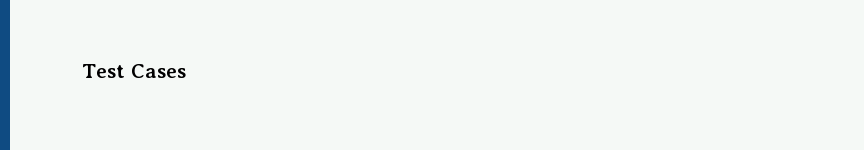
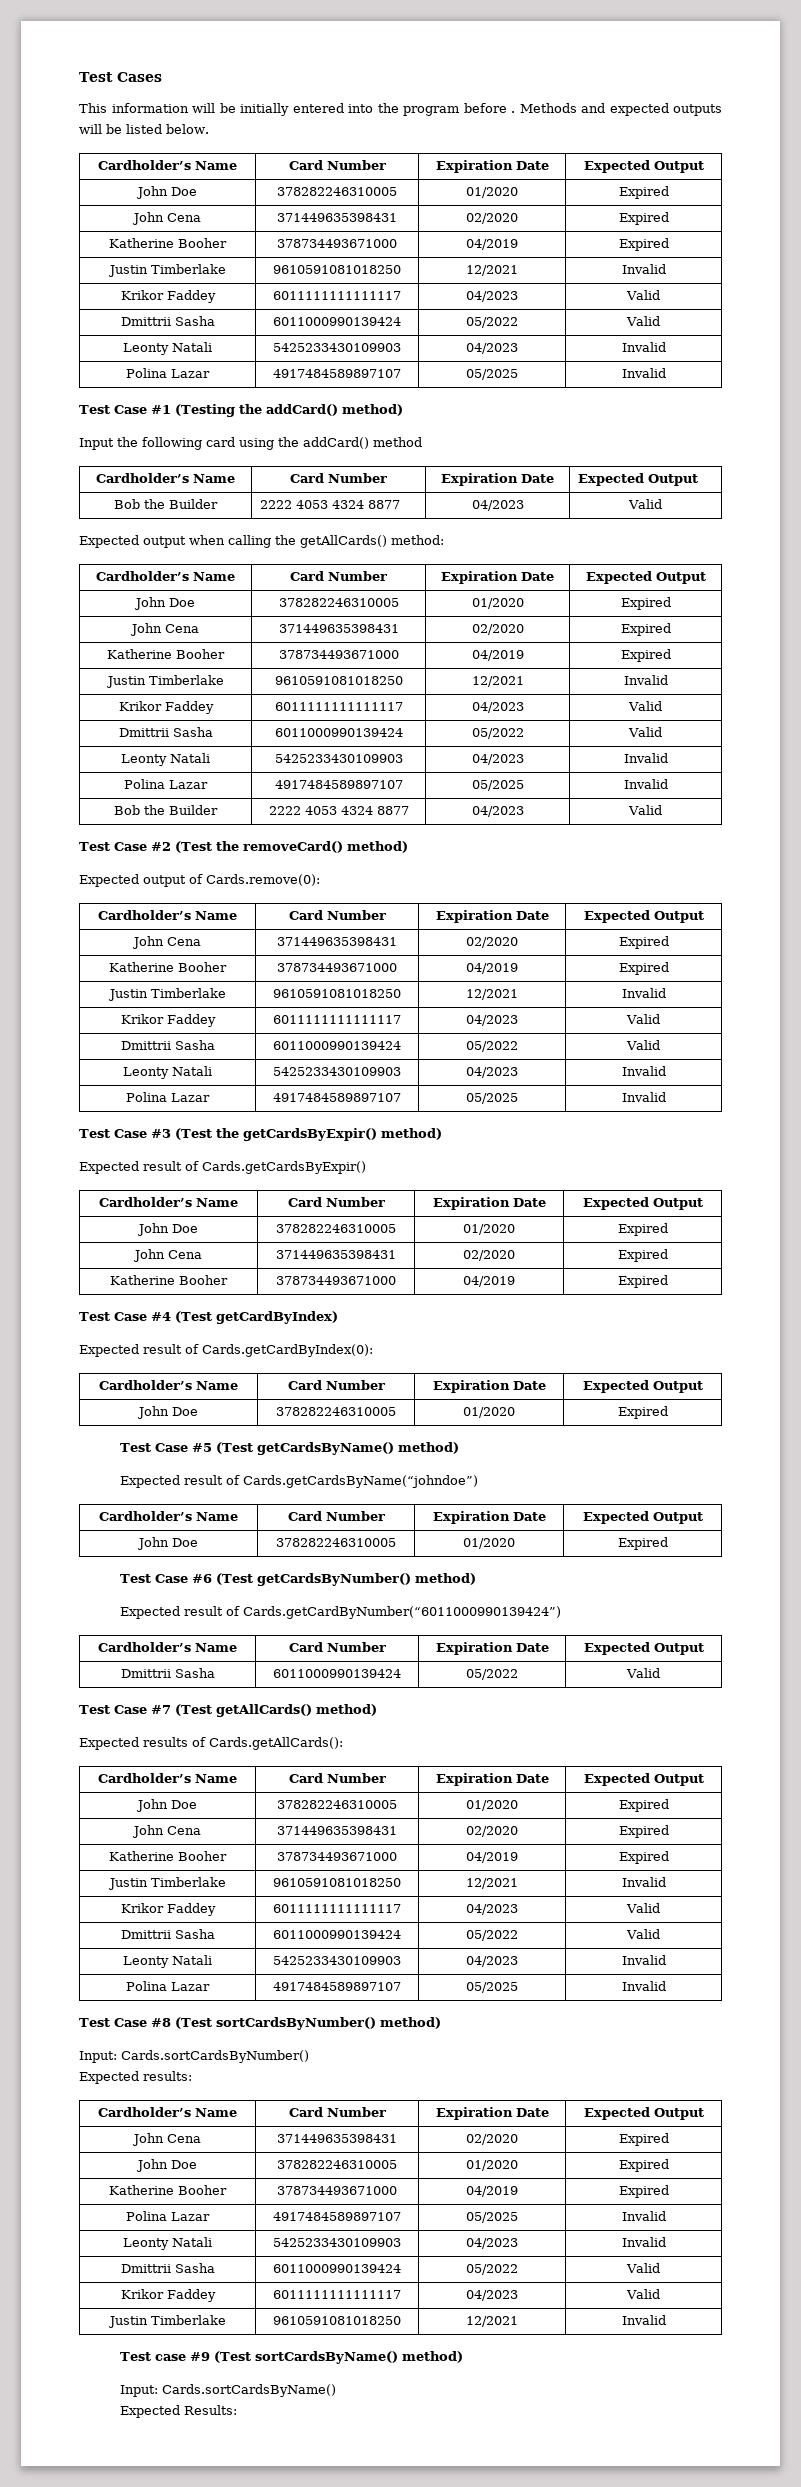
(186, 71) none -> [79,103,722,116] [79,124,209,134] [98,160,237,170] [288,160,386,170] [435,160,549,173] [583,160,704,173] [136,186,197,199] [277,187,397,196] [466,187,518,198] [618,186,669,199] [132,212,201,225] [277,213,397,222] [466,213,518,224] [618,212,669,225] [109,238,227,248] [277,239,397,248] [466,239,518,250] [618,238,669,251] [107,264,226,277] [273,265,401,274] [466,265,518,276] [621,264,666,274] [120,290,216,303] [273,291,401,300] [466,291,518,302] [626,290,661,300] [120,316,215,326] [273,317,401,326] [466,317,518,328] [626,316,661,326] [123,342,212,355] [273,343,401,352] [466,343,518,354] [621,342,666,352] [126,368,210,378] [273,369,401,378] [466,369,518,380] [621,368,666,378] [79,404,403,417] [79,437,422,450] [96,473,235,483] [290,473,387,483] [441,473,554,486] [577,473,698,486] [114,499,218,509] [259,500,400,509] [471,500,524,511] [628,499,663,509] [79,535,444,548] [96,571,235,581] [290,571,387,581] [441,571,554,584] [585,571,706,584] [134,597,195,610] [278,598,399,607] [471,598,524,609] [620,597,671,610] [130,623,199,636] [278,624,399,633] [471,624,524,635] [620,623,671,636] [107,649,225,659] [278,650,399,659] [471,650,524,661] [620,649,671,662] [105,675,224,688] [274,676,403,685] [471,676,524,687] [623,675,668,685] [118,701,214,714] [274,702,403,711] [471,702,524,713] [628,701,663,711] [118,727,213,737] [274,728,403,737] [471,728,524,739] [628,727,663,737] [121,753,210,766] [274,754,403,763] [471,754,524,765] [623,753,668,763] [124,779,208,789] [274,780,403,789] [471,780,524,791] [623,779,668,789] [114,805,218,815] [268,806,409,815] [471,806,524,817] [628,805,663,815] [79,841,408,853] [79,874,320,887] [98,910,237,920] [288,910,386,920] [435,910,549,923] [583,910,704,923] [132,936,201,949] [277,937,397,946] [466,937,518,948] [618,936,669,949] [109,962,227,972] [277,963,397,972] [466,963,518,974] [618,962,669,975] [107,988,226,1001] [273,989,401,998] [466,989,518,1000] [621,988,666,998] [120,1014,216,1027] [273,1015,401,1024] [466,1015,518,1026] [626,1014,661,1024] [120,1040,215,1050] [273,1041,401,1050] [466,1041,518,1052] [626,1040,661,1050] [123,1066,212,1079] [273,1067,401,1076] [466,1067,518,1078] [621,1066,666,1076] [126,1092,210,1102] [273,1093,401,1102] [466,1093,518,1104] [621,1092,666,1102] [79,1128,442,1141] [79,1161,366,1174] [99,1197,238,1207] [287,1197,385,1207] [432,1197,546,1210] [582,1197,703,1210] [137,1223,198,1236] [276,1224,396,1233] [463,1224,515,1235] [617,1223,668,1236] [133,1249,202,1262] [276,1250,396,1259] [463,1250,515,1261] [617,1249,668,1262] [110,1275,228,1285] [276,1276,396,1285] [463,1276,515,1287] [617,1275,668,1288] [79,1311,338,1324] [79,1344,373,1357] [99,1380,238,1390] [287,1380,385,1390] [432,1380,546,1393] [582,1380,703,1393] [137,1406,198,1419] [276,1407,396,1416] [463,1407,515,1418] [617,1406,668,1419] [120,1442,460,1455] [120,1475,479,1488] [99,1511,238,1521] [287,1511,385,1521] [432,1511,546,1524] [582,1511,703,1524] [137,1537,198,1550] [276,1538,396,1547] [463,1538,515,1549] [617,1537,668,1550] [120,1573,477,1586] [120,1606,562,1619] [98,1642,237,1652] [288,1642,386,1652] [435,1642,549,1655] [583,1642,704,1655] [120,1668,215,1678] [273,1669,401,1678] [466,1669,518,1680] [626,1668,661,1678] [79,1704,377,1717] [79,1737,343,1750] [98,1773,237,1783] [288,1773,386,1783] [435,1773,549,1786] [583,1773,704,1786] [136,1799,197,1812] [277,1800,397,1809] [466,1800,518,1811] [618,1799,669,1812] [132,1825,201,1838] [277,1826,397,1835] [466,1826,518,1837] [618,1825,669,1838] [109,1851,227,1861] [277,1852,397,1861] [466,1852,518,1863] [618,1851,669,1864] [107,1877,226,1890] [273,1878,401,1887] [466,1878,518,1889] [621,1877,666,1887] [120,1903,216,1916] [273,1904,401,1913] [466,1904,518,1915] [626,1903,661,1913] [120,1929,215,1939] [273,1930,401,1939] [466,1930,518,1941] [626,1929,661,1939] [123,1955,212,1968] [273,1956,401,1965] [466,1956,518,1967] [621,1955,666,1965] [126,1981,210,1991] [273,1982,401,1991] [466,1982,518,1993] [621,1981,666,1991] [79,2017,441,2030] [79,2050,309,2063] [79,2071,192,2084] [98,2107,237,2117] [288,2107,386,2117] [435,2107,549,2120] [583,2107,704,2120] [132,2133,201,2146] [277,2134,397,2143] [466,2134,518,2145] [618,2133,669,2146] [136,2159,197,2172] [277,2160,397,2169] [466,2160,518,2171] [618,2159,669,2172] [109,2185,227,2195] [277,2186,397,2195] [466,2186,518,2197] [618,2185,669,2198] [126,2211,210,2221] [273,2212,401,2221] [466,2212,518,2223] [621,2211,666,2221] [123,2237,212,2250] [273,2238,401,2247] [466,2238,518,2249] [621,2237,666,2247] [120,2263,215,2273] [273,2264,401,2273] [466,2264,518,2275] [626,2263,661,2273] [120,2289,216,2302] [273,2290,401,2299] [466,2290,518,2301] [626,2289,661,2299] [107,2315,226,2328] [273,2316,401,2325] [466,2316,518,2327] [621,2315,666,2325] [120,2351,464,2364] [120,2384,337,2397] [120,2405,238,2418] // This information will be initially entered into the program before . Methods and expected outputs will be listed below. // Cardholder’s Name | Card Number | Expiration Date | Expected Output // John Doe | 378282246310005 | 01/2020 | Expired // John Cena | 371449635398431 | 02/2020 | Expired // Katherine Booher | 378734493671000 | 04/2019 | Expired // Justin Timberlake | 9610591081018250 | 12/2021 | Invalid // Krikor Faddey | 6011111111111117 | 04/2023 | Valid // Dmittrii Sasha | 6011000990139424 | 05/2022 | Valid // Leonty Natali | 5425233430109903 | 04/2023 | Invalid // Polina Lazar | 4917484589897107 | 05/2025 | Invalid // Test Case #1 (Testing the addCard() method) // Input the following card using the addCard() method // Cardholder’s Name | Card Number | Expiration Date | Expected Output // Bob the Builder | 2222 4053 4324 8877 | 04/2023 | Valid // Expected output when calling the getAllCards() method: // Cardholder’s Name | Card Number | Expiration Date | Expected Output // John Doe | 378282246310005 | 01/2020 | Expired // John Cena | 371449635398431 | 02/2020 | Expired // Katherine Booher | 378734493671000 | 04/2019 | Expired // Justin Timberlake | 9610591081018250 | 12/2021 | Invalid // Krikor Faddey | 6011111111111117 | 04/2023 | Valid // Dmittrii Sasha | 6011000990139424 | 05/2022 | Valid // Leonty Natali | 5425233430109903 | 04/2023 | Invalid // Polina Lazar | 4917484589897107 | 05/2025 | Invalid // Bob the Builder | 2222 4053 4324 8877 | 04/2023 | Valid // Test Case #2 (Test the removeCard() method) // Expected output of Cards.remove(0): // Cardholder’s Name | Card Number | Expiration Date | Expected Output // John Cena | 371449635398431 | 02/2020 | Expired // Katherine Booher | 378734493671000 | 04/2019 | Expired // Justin Timberlake | 9610591081018250 | 12/2021 | Invalid // Krikor Faddey | 6011111111111117 | 04/2023 | Valid // Dmittrii Sasha | 6011000990139424 | 05/2022 | Valid // Leonty Natali | 5425233430109903 | 04/2023 | Invalid // Polina Lazar | 4917484589897107 | 05/2025 | Invalid // Test Case #3 (Test the getCardsByExpir() method) // Expected result of Cards.getCardsByExpir() // Cardholder’s Name | Card Number | Expiration Date | Expected Output // John Doe | 378282246310005 | 01/2020 | Expired // John Cena | 371449635398431 | 02/2020 | Expired // Katherine Booher | 378734493671000 | 04/2019 | Expired // Test Case #4 (Test getCardByIndex) // Expected result of Cards.getCardByIndex(0): // Cardholder’s Name | Card Number | Expiration Date | Expected Output // John Doe | 378282246310005 | 01/2020 | Expired // Test Case #5 (Test getCardsByName() method) // Expected result of Cards.getCardsByName(“johndoe”) // Cardholder’s Name | Card Number | Expiration Date | Expected Output // John Doe | 378282246310005 | 01/2020 | Expired // Test Case #6 (Test getCardsByNumber() method) // Expected result of Cards.getCardByNumber(“6011000990139424”) // Cardholder’s Name | Card Number | Expiration Date | Expected Output // Dmittrii Sasha | 6011000990139424 | 05/2022 | Valid // Test Case #7 (Test getAllCards() method) // Expected results of Cards.getAllCards(): // Cardholder’s Name | Card Number | Expiration Date | Expected Output // John Doe | 378282246310005 | 01/2020 | Expired // John Cena | 371449635398431 | 02/2020 | Expired // Katherine Booher | 378734493671000 | 04/2019 | Expired // Justin Timberlake | 9610591081018250 | 12/2021 | Invalid // Krikor Faddey | 6011111111111117 | 04/2023 | Valid // Dmittrii Sasha | 6011000990139424 | 05/2022 | Valid // Leonty Natali | 5425233430109903 | 04/2023 | Invalid // Polina Lazar | 4917484589897107 | 05/2025 | Invalid // Test Case #8 (Test sortCardsByNumber() method) // Input: Cards.sortCardsByNumber() // Expected results: // Cardholder’s Name | Card Number | Expiration Date | Expected Output // John Cena | 371449635398431 | 02/2020 | Expired // John Doe | 378282246310005 | 01/2020 | Expired // Katherine Booher | 378734493671000 | 04/2019 | Expired // Polina Lazar | 4917484589897107 | 05/2025 | Invalid // Leonty Natali | 5425233430109903 | 04/2023 | Invalid // Dmittrii Sasha | 6011000990139424 | 05/2022 | Valid // Krikor Faddey | 6011111111111117 | 04/2023 | Valid // Justin Timberlake | 9610591081018250 | 12/2021 | Invalid // Test case #9 (Test sortCardsByName() method) // Input: Cards.sortCardsByName() // Expected Results:

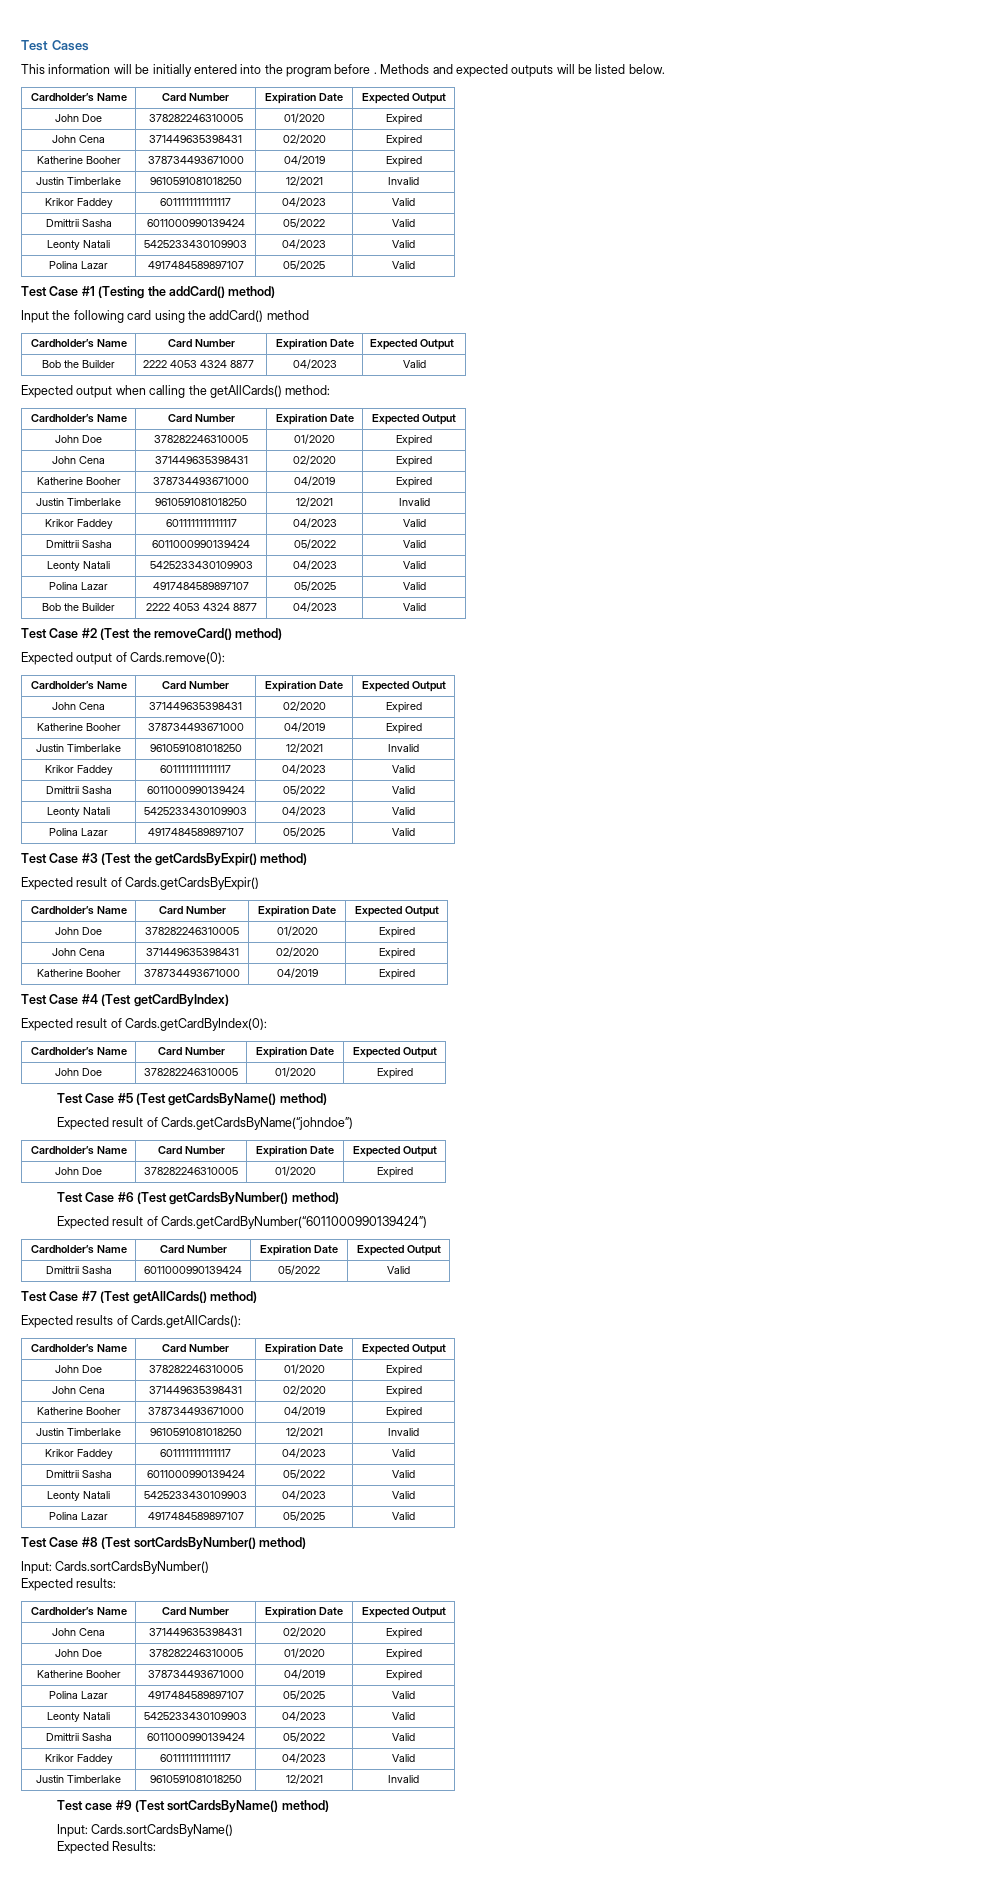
[621,342,666,352] [126,368,210,378] [273,369,401,378] [466,369,518,380] [621,368,666,378] Invalid // Polina Lazar | 4917484589897107 | 05/2025 | Invalid -> [392,240,415,248] [49,261,108,269] [147,261,244,269] [283,260,325,270] [392,261,415,269] Valid // Polina Lazar | 4917484589897107 | 05/2025 | Valid
[623,753,668,763] [124,779,208,789] [274,780,403,789] [471,780,524,791] [623,779,668,789] Invalid // Polina Lazar | 4917484589897107 | 05/2025 | Invalid -> [402,561,426,569] [49,582,108,590] [153,582,249,590] [293,581,336,591] [402,582,426,590] Valid // Polina Lazar | 4917484589897107 | 05/2025 | Valid
[621,1066,666,1076] [126,1092,210,1102] [273,1093,401,1102] [466,1093,518,1104] [621,1092,666,1102] Invalid // Polina Lazar | 4917484589897107 | 05/2025 | Invalid -> [392,807,415,815] [49,828,108,836] [147,828,244,836] [283,827,325,837] [392,828,415,836] Valid // Polina Lazar | 4917484589897107 | 05/2025 | Valid
[621,1955,666,1965] [126,1981,210,1991] [273,1982,401,1991] [466,1982,518,1993] [621,1981,666,1991] Invalid // Polina Lazar | 4917484589897107 | 05/2025 | Invalid -> [392,1491,415,1499] [49,1512,108,1520] [147,1512,244,1520] [283,1511,325,1521] [392,1512,415,1520] Valid // Polina Lazar | 4917484589897107 | 05/2025 | Valid
[621,2211,666,2221] [123,2237,212,2250] [273,2238,401,2247] [466,2238,518,2249] [621,2237,666,2247] Invalid // Leonty Natali | 5425233430109903 | 04/2023 | Invalid -> [392,1691,415,1699] [47,1712,110,1722] [144,1712,247,1720] [282,1711,326,1721] [392,1712,415,1720] Valid // Leonty Natali | 5425233430109903 | 04/2023 | Valid

